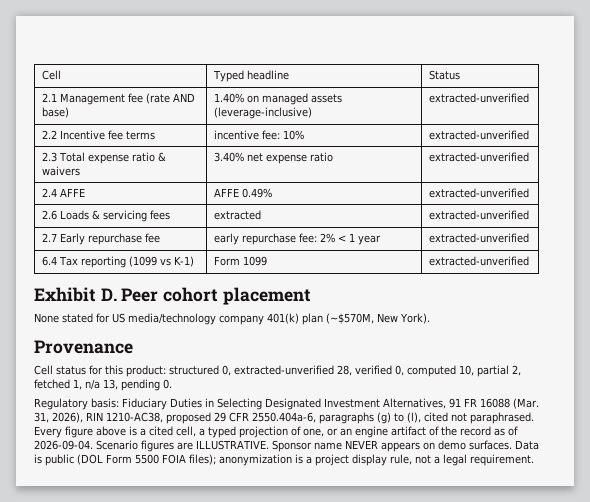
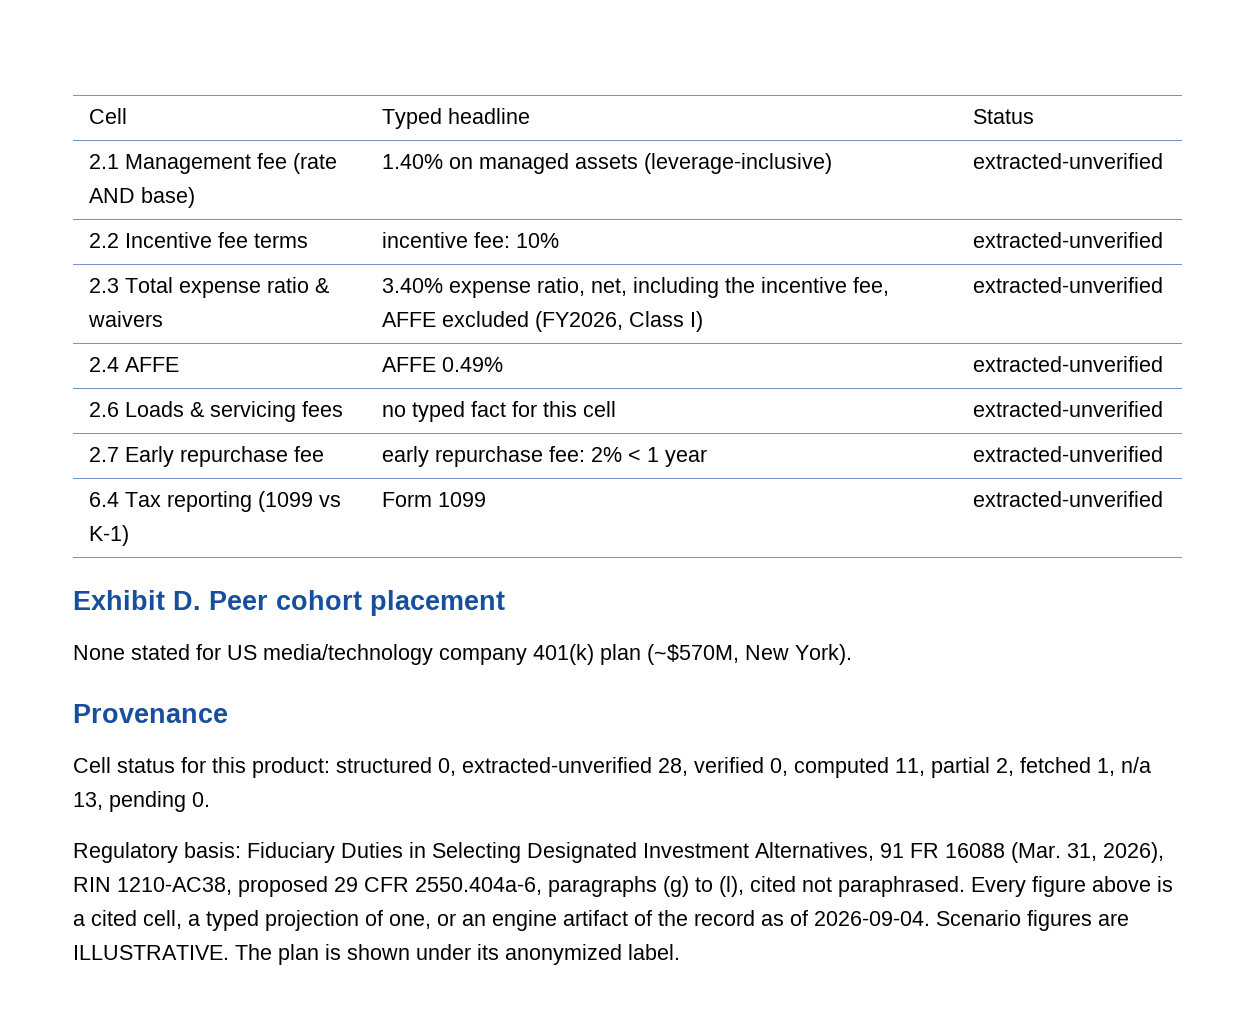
[246,152,333,164] net expense ratio -> [449,277,890,298] [382,311,704,332] expense ratio, net, including the incentive fee, AFFE excluded (FY2026, Class I)
[213,210,261,220] extracted -> [382,401,617,422] no typed fact for this cell
[459,365,474,376] 10, -> [895,758,925,776] 11,
[272,440,539,452] [34,454,534,466] Sponsor name NEVER appears on demo surfaces. Data is public (DOL Form 5500 FOIA files); anonymization is a project display rule, not a legal requirement. -> [235,944,680,965] The plan is shown under its anonymized label.

